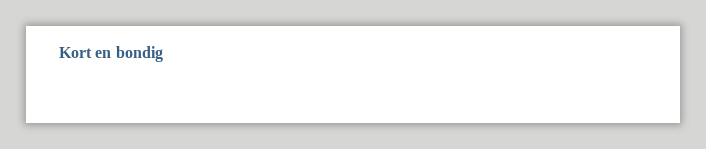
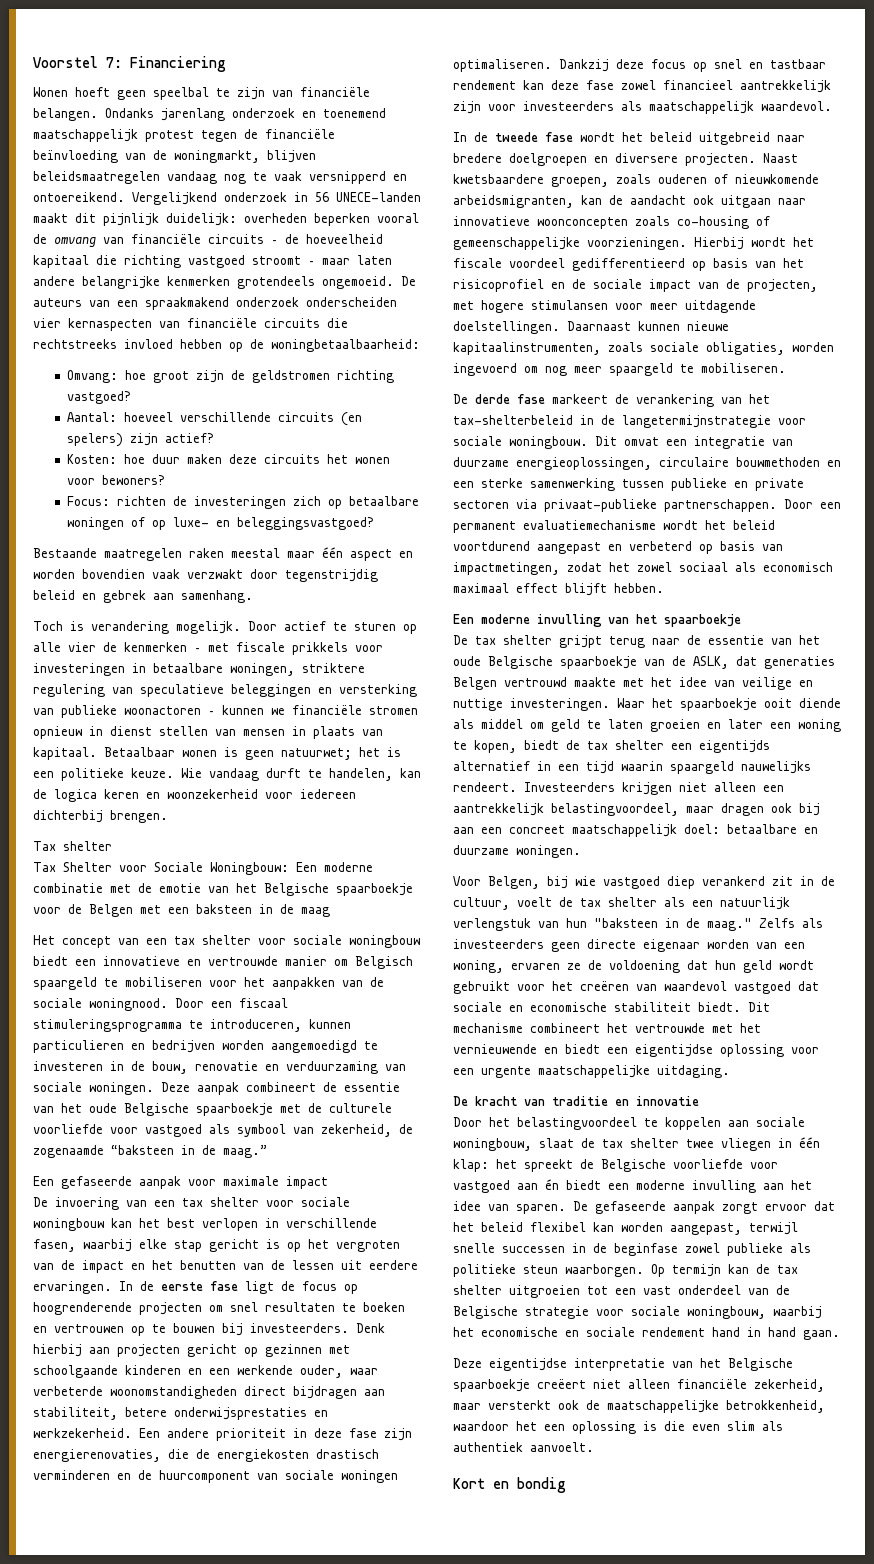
(59, 52) none -> [33,56,226,72] [33,87,370,100] [33,108,386,121] [33,129,335,142] [33,150,316,163] [33,171,407,184] [33,192,421,205] [33,213,419,226] [33,234,383,247] [33,255,392,268] [33,276,416,289] [33,297,397,310] [33,318,348,331] [33,339,420,352] [66,370,394,383] [66,391,131,404] [66,412,362,426] [66,433,214,447] [66,454,390,464] [66,475,165,485] [66,496,419,509] [66,517,374,530] [33,547,413,561] [33,569,378,582] [33,590,253,603] [33,621,417,634] [33,642,383,655] [33,663,365,676] [33,684,417,697] [33,705,418,718] [33,726,383,739] [33,747,401,760] [33,768,421,781] [33,789,356,802] [33,810,168,823] [33,841,112,851] [33,862,373,875] [33,883,413,896] [33,904,330,917] [33,935,420,948] [33,956,413,969] [33,977,384,990] [33,998,288,1011] [33,1019,351,1032] [33,1040,378,1053] [33,1061,406,1074] [33,1082,400,1095] [33,1103,392,1116] [33,1124,413,1137] [33,1145,267,1158] [33,1176,328,1189] [33,1197,350,1210] [33,1218,377,1231] [33,1239,400,1252] [33,1260,418,1273] [33,1281,358,1294] [33,1302,405,1315] [33,1323,385,1336] [33,1344,350,1357] [33,1365,378,1378] [33,1386,385,1399] [33,1407,328,1420] [33,1428,412,1441] [33,1449,379,1462] [33,1470,398,1483] [453,59,826,72] [453,80,831,93] [453,101,832,114] [453,132,805,145] [453,153,798,166] [453,174,819,187] [453,195,806,208] [453,216,770,229] [453,237,814,250] [453,258,804,271] [453,279,818,292] [453,300,756,313] [453,321,729,334] [453,342,834,355] [453,363,786,376] [453,394,770,407] [453,415,806,428] [453,436,793,449] [453,457,841,470] [453,478,804,491] [453,499,841,512] [453,520,775,533] [453,541,783,554] [453,562,833,575] [453,583,664,596] [453,614,741,627] [453,635,820,648] [453,656,835,669] [453,677,813,690] [453,698,841,711] [453,719,841,732] [453,740,770,753] [453,761,811,774] [453,782,784,795] [453,803,820,816] [453,824,818,837] [453,845,581,858] [453,876,835,889] [453,897,790,910] [453,918,823,931] [453,939,805,952] [453,960,814,973] [453,981,819,994] [453,1002,770,1012] [453,1023,761,1033] [453,1044,819,1057] [453,1065,730,1078] [453,1096,699,1106] [453,1117,805,1130] [453,1137,820,1151] [453,1159,778,1172] [453,1179,812,1193] [453,1201,835,1214] [453,1222,798,1235] [453,1243,811,1256] [453,1264,798,1277] [453,1285,790,1298] [453,1306,822,1319] [453,1327,840,1340] [453,1358,793,1371] [453,1379,825,1392] [453,1400,825,1413] [453,1421,783,1434] [453,1442,594,1452] Voorstel 7: Financiering // Wonen hoeft geen speelbal te zijn van financiële belangen. Ondanks jarenlang onderzoek en toenemend maatschappelijk protest tegen de financiële beïnvloeding van de woningmarkt, blijven beleidsmaatregelen vandaag nog te vaak versnipperd en ontoereikend. Vergelijkend onderzoek in 56 UNECE-landen maakt dit pijnlijk duidelijk: overheden beperken vooral de omvang van financiële circuits – de hoeveelheid kapitaal die richting vastgoed stroomt – maar laten andere belangrijke kenmerken grotendeels ongemoeid. De auteurs van een spraakmakend onderzoek onderscheiden vier kernaspecten van financiële circuits die rechtstreeks invloed hebben op de woningbetaalbaarheid: // Omvang: hoe groot zijn de geldstromen richting vastgoed? // Aantal: hoeveel verschillende circuits (en spelers) zijn actief? // Kosten: hoe duur maken deze circuits het wonen voor bewoners? // Focus: richten de investeringen zich op betaalbare woningen of op luxe- en beleggingsvastgoed? // Bestaande maatregelen raken meestal maar één aspect en worden bovendien vaak verzwakt door tegenstrijdig beleid en gebrek aan samenhang. // Toch is verandering mogelijk. Door actief te sturen op alle vier de kenmerken – met fiscale prikkels voor investeringen in betaalbare woningen, striktere regulering van speculatieve beleggingen en versterking van publieke woonactoren – kunnen we financiële stromen opnieuw in dienst stellen van mensen in plaats van kapitaal. Betaalbaar wonen is geen natuurwet; het is een politieke keuze. Wie vandaag durft te handelen, kan de logica keren en woonzekerheid voor iedereen dichterbij brengen. // Tax shelter // Tax Shelter voor Sociale Woningbouw: Een moderne combinatie met de emotie van het Belgische spaarboekje voor de Belgen met een baksteen in de maag // Het concept van een tax shelter voor sociale woningbouw biedt een innovatieve en vertrouwde manier om Belgisch spaargeld te mobiliseren voor het aanpakken van de sociale woningnood. Door een fiscaal stimuleringsprogramma te introduceren, kunnen particulieren en bedrijven worden aangemoedigd te investeren in de bouw, renovatie en verduurzaming van sociale woningen. Deze aanpak combineert de essentie van het oude Belgische spaarboekje met de culturele voorliefde voor vastgoed als symbool van zekerheid, de zogenaamde “baksteen in de maag.” // Een gefaseerde aanpak voor maximale impact // De invoering van een tax shelter voor sociale woningbouw kan het best verlopen in verschillende fasen, waarbij elke stap gericht is op het vergroten van de impact en het benutten van de lessen uit eerdere ervaringen. In de eerste fase ligt de focus op hoogrenderende projecten om snel resultaten te boeken en vertrouwen op te bouwen bij investeerders. Denk hierbij aan projecten gericht op gezinnen met schoolgaande kinderen en een werkende ouder, waar verbeterde woonomstandigheden direct bijdragen aan stabiliteit, betere onderwijsprestaties en werkzekerheid. Een andere prioriteit in deze fase zijn energierenovaties, die de energiekosten drastisch verminderen en de huurcomponent van sociale woningen optimaliseren. Dankzij deze focus op snel en tastbaar rendement kan deze fase zowel financieel aantrekkelijk zijn voor investeerders als maatschappelijk waardevol. // In de tweede fase wordt het beleid uitgebreid naar bredere doelgroepen en diversere projecten. Naast kwetsbaardere groepen, zoals ouderen of nieuwkomende arbeidsmigranten, kan de aandacht ook uitgaan naar innovatieve woonconcepten zoals co-housing of gemeenschappelijke voorzieningen. Hierbij wordt het fiscale voordeel gedifferentieerd op basis van het risicoprofiel en de sociale impact van de projecten, met hogere stimulansen voor meer uitdagende doelstellingen. Daarnaast kunnen nieuwe kapitaalinstrumenten, zoals sociale obligaties, worden ingevoerd om nog meer spaargeld te mobiliseren. // De derde fase markeert de verankering van het tax-shelterbeleid in de langetermijnstrategie voor sociale woningbouw. Dit omvat een integratie van duurzame energieoplossingen, circulaire bouwmethoden en een sterke samenwerking tussen publieke en private sectoren via privaat-publieke partnerschappen. Door een permanent evaluatiemechanisme wordt het beleid voortdurend aangepast en verbeterd op basis van impactmetingen, zodat het zowel sociaal als economisch maximaal effect blijft hebben. // Een moderne invulling van het spaarboekje // De tax shelter grijpt terug naar de essentie van het oude Belgische spaarboekje van de ASLK, dat generaties Belgen vertrouwd maakte met het idee van veilige en nuttige investeringen. Waar het spaarboekje ooit diende als middel om geld te laten groeien en later een woning te kopen, biedt de tax shelter een eigentijds alternatief in een tijd waarin spaargeld nauwelijks rendeert. Investeerders krijgen niet alleen een aantrekkelijk belastingvoordeel, maar dragen ook bij aan een concreet maatschappelijk doel: betaalbare en duurzame woningen. // Voor Belgen, bij wie vastgoed diep verankerd zit in de cultuur, voelt de tax shelter als een natuurlijk verlengstuk van hun "baksteen in de maag." Zelfs als investeerders geen directe eigenaar worden van een woning, ervaren ze de voldoening dat hun geld wordt gebruikt voor het creëren van waardevol vastgoed dat sociale en economische stabiliteit biedt. Dit mechanisme combineert het vertrouwde met het vernieuwende en biedt een eigentijdse oplossing voor een urgente maatschappelijke uitdaging. // De kracht van traditie en innovatie // Door het belastingvoordeel te koppelen aan sociale woningbouw, slaat de tax shelter twee vliegen in één klap: het spreekt de Belgische voorliefde voor vastgoed aan én biedt een moderne invulling aan het idee van sparen. De gefaseerde aanpak zorgt ervoor dat het beleid flexibel kan worden aangepast, terwijl snelle successen in de beginfase zowel publieke als politieke steun waarborgen. Op termijn kan de tax shelter uitgroeien tot een vast onderdeel van de Belgische strategie voor sociale woningbouw, waarbij het economische en sociale rendement hand in hand gaan. // Deze eigentijdse interpretatie van het Belgische spaarboekje creëert niet alleen financiële zekerheid, maar versterkt ook de maatschappelijke betrokkenheid, waardoor het een oplossing is die even slim als authentiek aanvoelt. //

